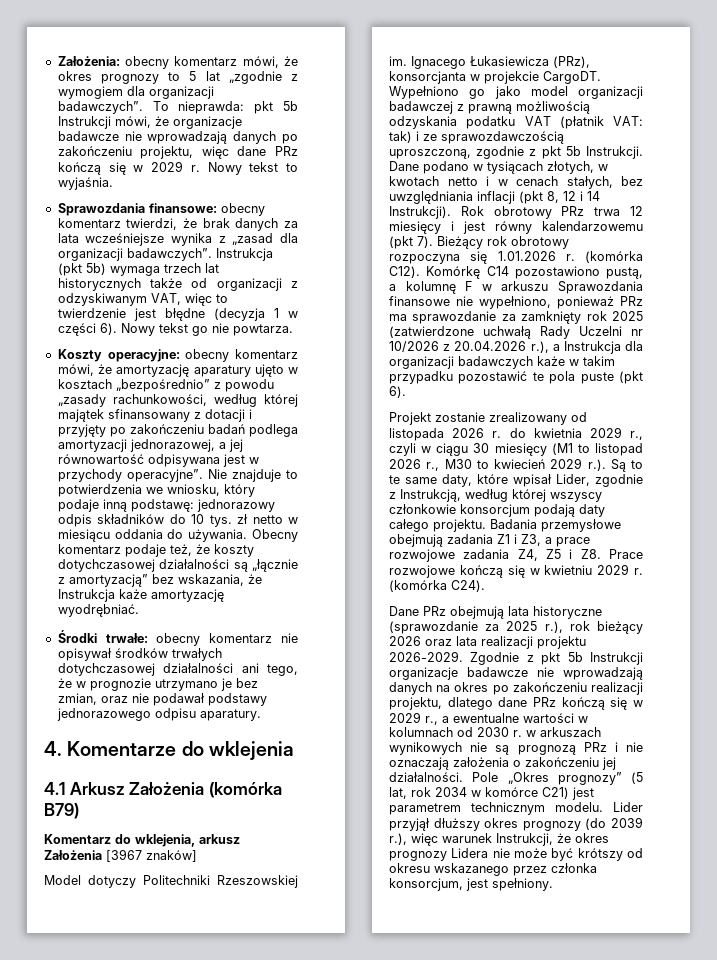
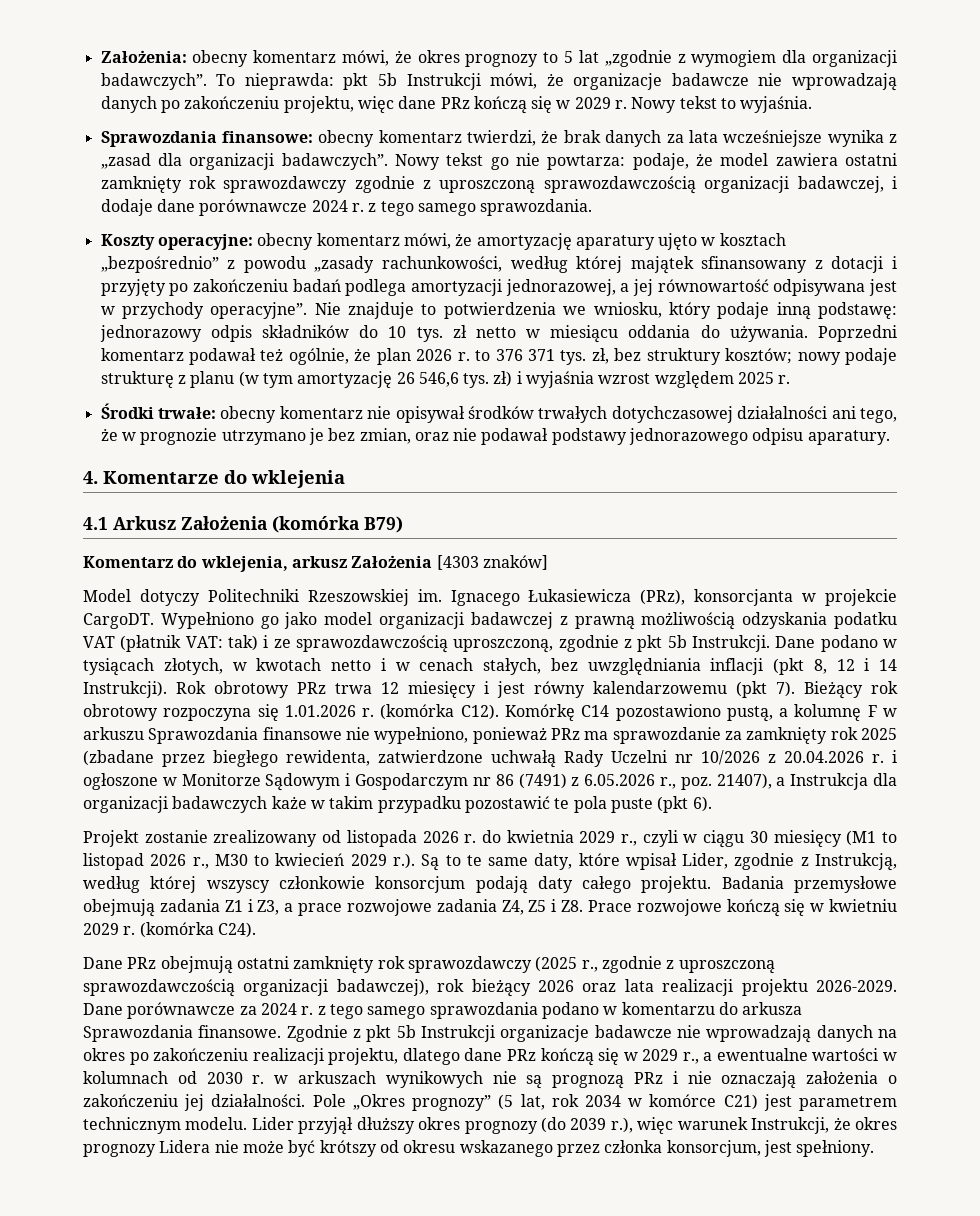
[215,248,273,261] [57,263,219,276] [57,278,298,291] [57,293,228,306] [57,308,298,321] [57,323,293,336] Instrukcja (pkt 5b) wymaga trzech lat historycznych także od organizacji z odzyskiwanym VAT, więc to twierdzenie jest błędne (decyzja 1 w części 6). Nowy tekst go nie powtarza. -> [394,153,897,170] [100,176,897,194] [100,199,593,216] Nowy tekst go nie powtarza: podaje, że model zawiera ostatni zamknięty rok sprawozdawczy zgodnie z uproszczoną sprawozdawczością organizacji badawczej, i dodaje dane porównawcze 2024 r. z tego samego sprawozdania.
[252,529,298,542] [57,544,254,557] [57,559,298,572] [57,574,262,587] [57,589,224,602] [57,604,139,617] Obecny komentarz podaje też, że koszty dotychczasowej działalności są „łącznie z amortyzacją” bez wskazania, że Instrukcja każe amortyzację wyodrębniać. -> [818,325,897,342] [100,348,898,365] [100,371,791,388] Poprzedni komentarz podawał też ogólnie, że plan 2026 r. to 376 371 tys. zł, bez struktury kosztów; nowy podaje strukturę z planu (w tym amortyzację 26 546,6 tys. zł) i wyjaśnia wzrost względem 2025 r.
[106,849,142,862] [3967 -> [436,555,479,570] [4303
[389,326,474,338] (zatwierdzone -> [83,750,483,767] (zbadane przez biegłego rewidenta, zatwierdzone
[530,341,549,353] r.), -> [872,750,897,763] [83,773,772,791] r. i ogłoszone w Monitorze Sądowym i Gospodarczym nr 86 (7491) z 6.05.2026 r., poz. 21407),
[508,606,602,619] [389,621,563,634] lata historyczne (sprawozdanie za 2025 r.), -> [236,956,775,974] [83,979,429,997] ostatni zamknięty rok sprawozdawczy (2025 r., zgodnie z uproszczoną sprawozdawczością organizacji badawczej),
(463, 656) none -> [83,1002,803,1019] [83,1025,282,1042] Dane porównawcze za 2024 r. z tego samego sprawozdania podano w komentarzu do arkusza Sprawozdania finansowe.

